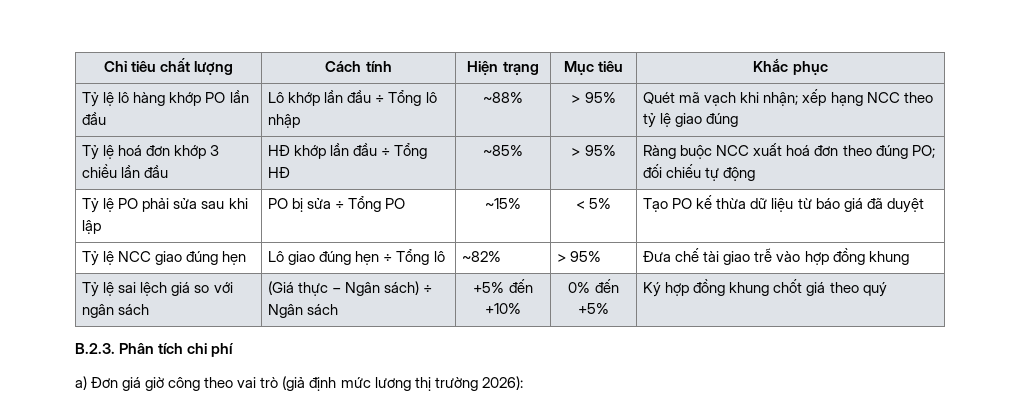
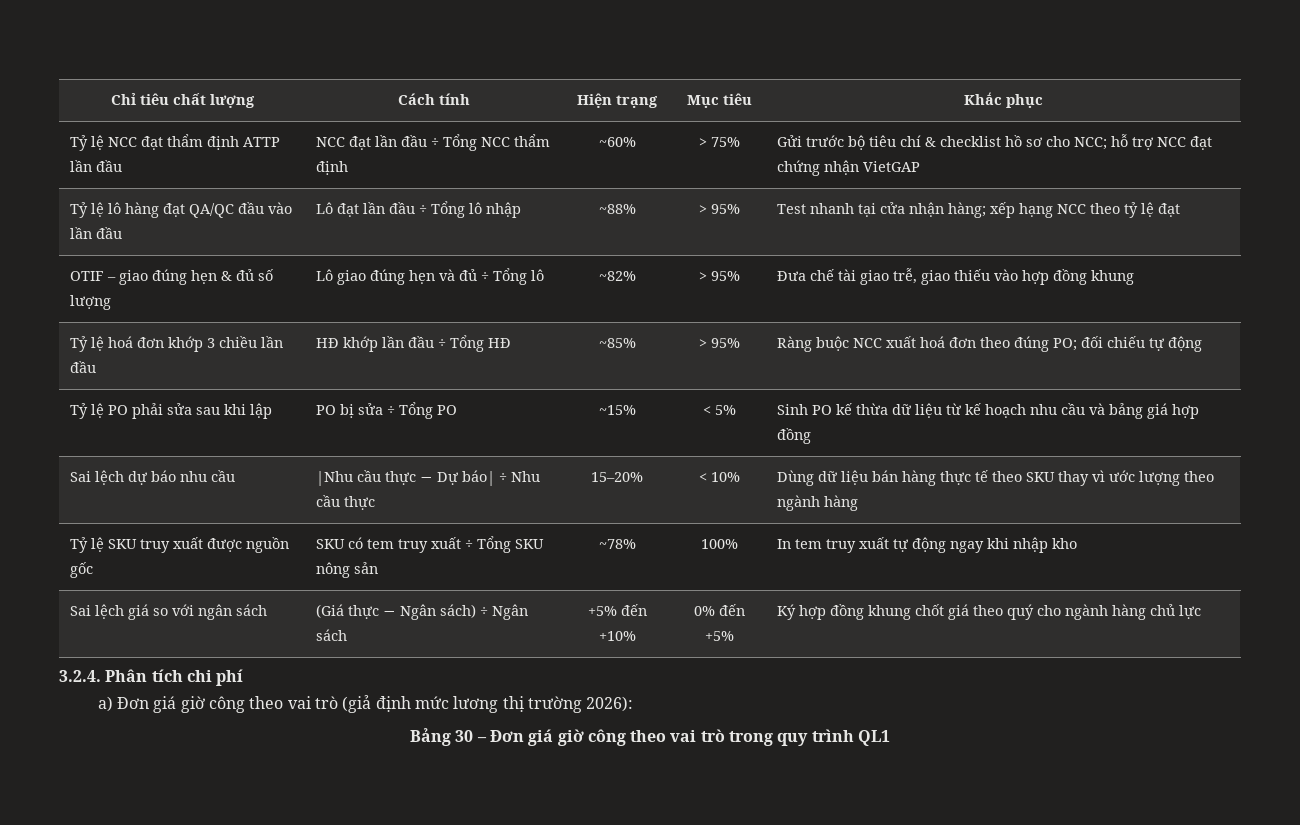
(828, 68) none -> [69,134,280,151] [69,160,122,172] [315,134,550,151] [315,161,348,175] [598,137,636,147] [698,137,740,147] [776,134,1212,150] [776,160,920,176] // Tỷ lệ NCC đạt thẩm định ATTP lần đầu | NCC đạt lần đầu ÷ Tổng NCC thẩm định | ~60% | > 75% | Gửi trước bộ tiêu chí & checklist hồ sơ cho NCC; hỗ trợ NCC đạt chứng nhận VietGAP
[169,92,226,106] khớp PO -> [162,202,292,218] đạt QA/QC đầu vào
[288,92,321,106] khớp -> [336,203,359,217] đạt
[643,92,799,106] Quét mã vạch khi nhận; -> [776,202,986,218] Test nhanh tại cửa nhận hàng;
[675,113,739,127] giao đúng -> [1157,203,1180,217] [69,269,273,285] [69,295,111,310] [315,268,544,285] [598,271,636,281] [698,271,740,281] [776,268,1134,285] đạt // OTIF – giao đúng hẹn & đủ số lượng | Lô giao đúng hẹn và đủ ÷ Tổng lô | ~82% | > 95% | Đưa chế tài giao trễ, giao thiếu vào hợp đồng khung
[643,198,669,212] Tạo -> [776,404,808,415] Sinh
[815,198,924,213] [82,251,247,266] [268,249,445,265] [462,251,502,262] [557,251,602,262] [643,248,909,265] [82,282,137,297] báo giá đã duyệt // Tỷ lệ NCC giao đúng hẹn | Lô giao đúng hẹn ÷ Tổng lô | ~82% | > 95% | Đưa chế tài giao trễ vào hợp đồng khung // Tỷ lệ sai -> [964,403,1199,419] [776,428,811,444] [69,470,235,485] [315,470,540,486] [315,495,375,510] [591,472,643,482] [698,472,740,482] [776,470,1214,486] [776,495,858,511] [69,537,289,553] [69,562,93,578] [315,536,544,553] [315,562,378,578] [598,539,636,549] [700,539,738,549] [776,537,1077,553] [69,605,91,616] kế hoạch nhu cầu và bảng giá hợp đồng // Sai lệch dự báo nhu cầu | |Nhu cầu thực − Dự báo| ÷ Nhu cầu thực | 15–20% | < 10% | Dùng dữ liệu bán hàng thực tế theo SKU thay vì ước lượng theo ngành hàng // Tỷ lệ SKU truy xuất được nguồn gốc | SKU có tem truy xuất ÷ Tổng SKU nông sản | ~78% | 100% | In tem truy xuất tự động ngay khi nhập kho // Sai
[75,343,115,354] // B.2.3. -> [1036,604,1201,620] [59,670,101,682] cho ngành hàng chủ lực // 3.2.4.
(523, 383) none -> [409,728,891,746] // Bảng 30 – Đơn giá giờ công theo vai trò trong quy trình QL1

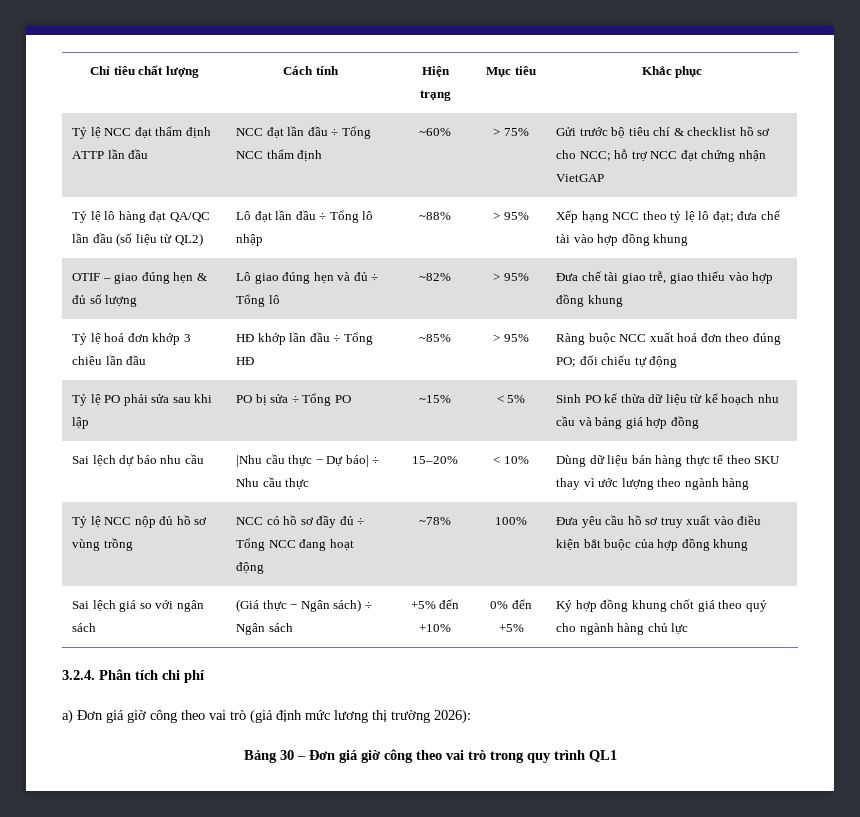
[237,202,292,214] [69,227,122,239] đầu vào lần đầu -> [72,233,203,246] lần đầu (số liệu từ QL2)
[776,202,1015,218] Test nhanh tại cửa nhận hàng; xếp -> [556,210,579,223] Xếp
[1157,203,1180,217] đạt -> [698,210,781,223] [556,233,689,246] lô đạt; đưa chế tài vào hợp đồng khung
[107,537,289,553] [69,562,93,578] [315,536,544,553] [315,562,378,578] [598,539,636,549] [700,539,738,549] [776,537,1077,553] SKU truy xuất được nguồn gốc | SKU có tem truy xuất ÷ Tổng SKU nông sản | ~78% | 100% | In tem truy xuất tự động ngay khi nhập kho -> [104,515,208,528] [72,538,133,551] [236,515,365,528] [236,538,354,551] [236,562,265,574] [419,517,451,525] [495,517,527,525] [556,515,762,528] [556,538,749,551] NCC nộp đủ hồ sơ vùng trồng | NCC có hồ sơ đầy đủ ÷ Tổng NCC đang hoạt động | ~78% | 100% | Đưa yêu cầu hồ sơ truy xuất vào điều kiện bắt buộc của hợp đồng khung

